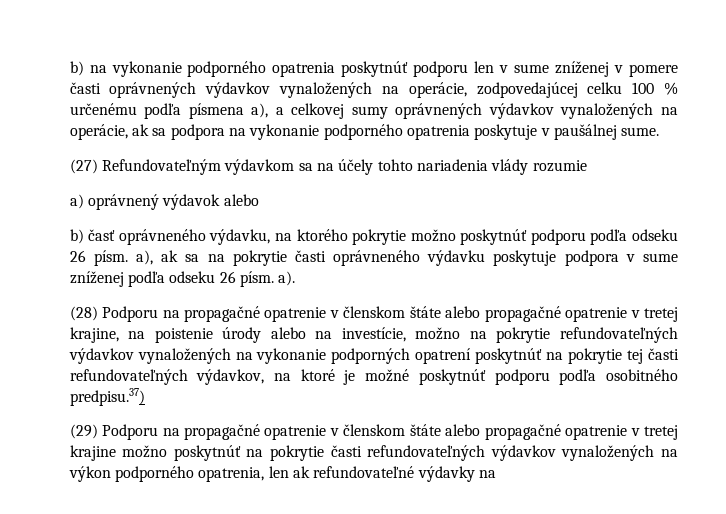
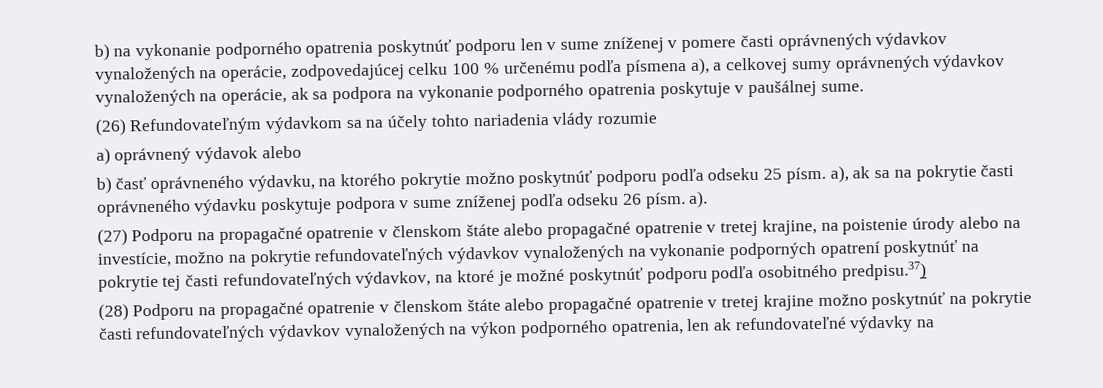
[69,159,98,174] (27) -> [94,118,127,136] (26)
[69,250,86,262] 26 -> [763,168,783,180] 25
[69,306,98,321] (28) -> [96,228,128,246] (27)
[69,424,98,439] (29) -> [97,303,129,321] (28)

